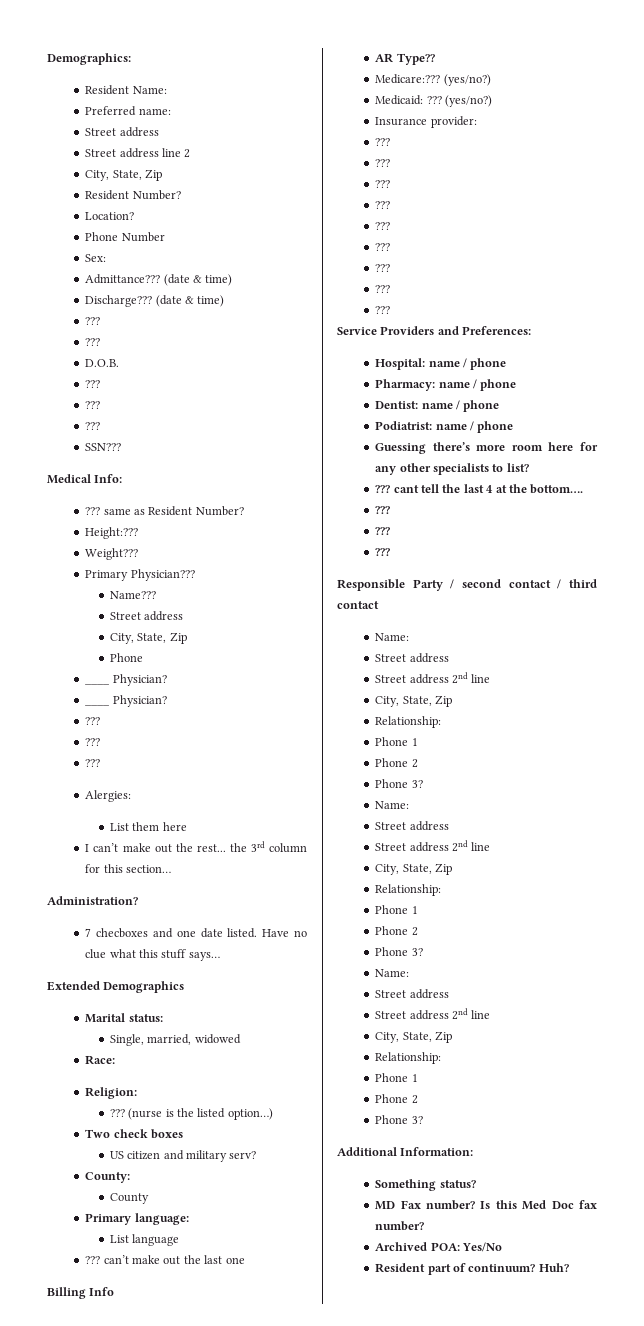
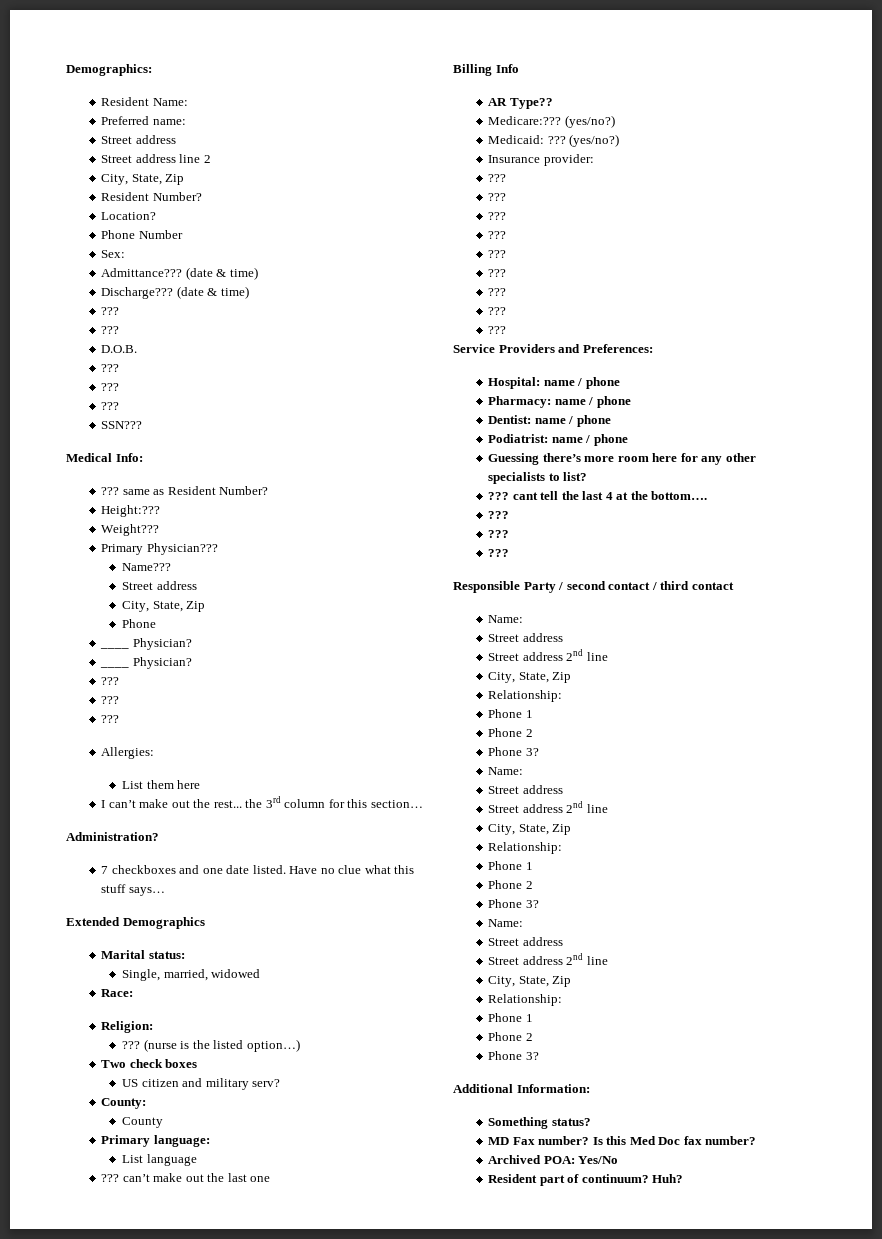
[85,790,132,802] Alergies: -> [101,747,155,759] Allergies:
[96,928,149,938] checboxes -> [111,865,176,874] checkboxes

